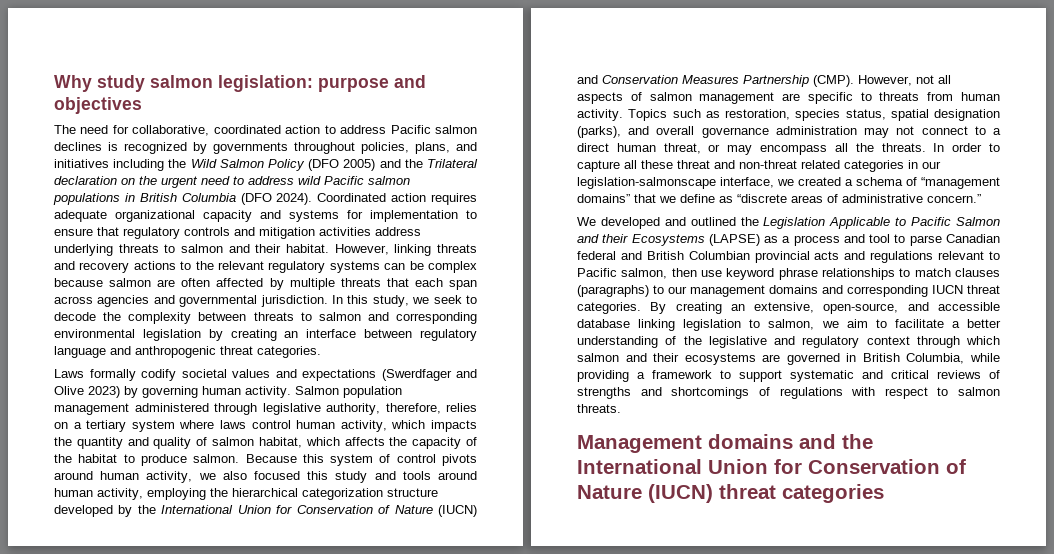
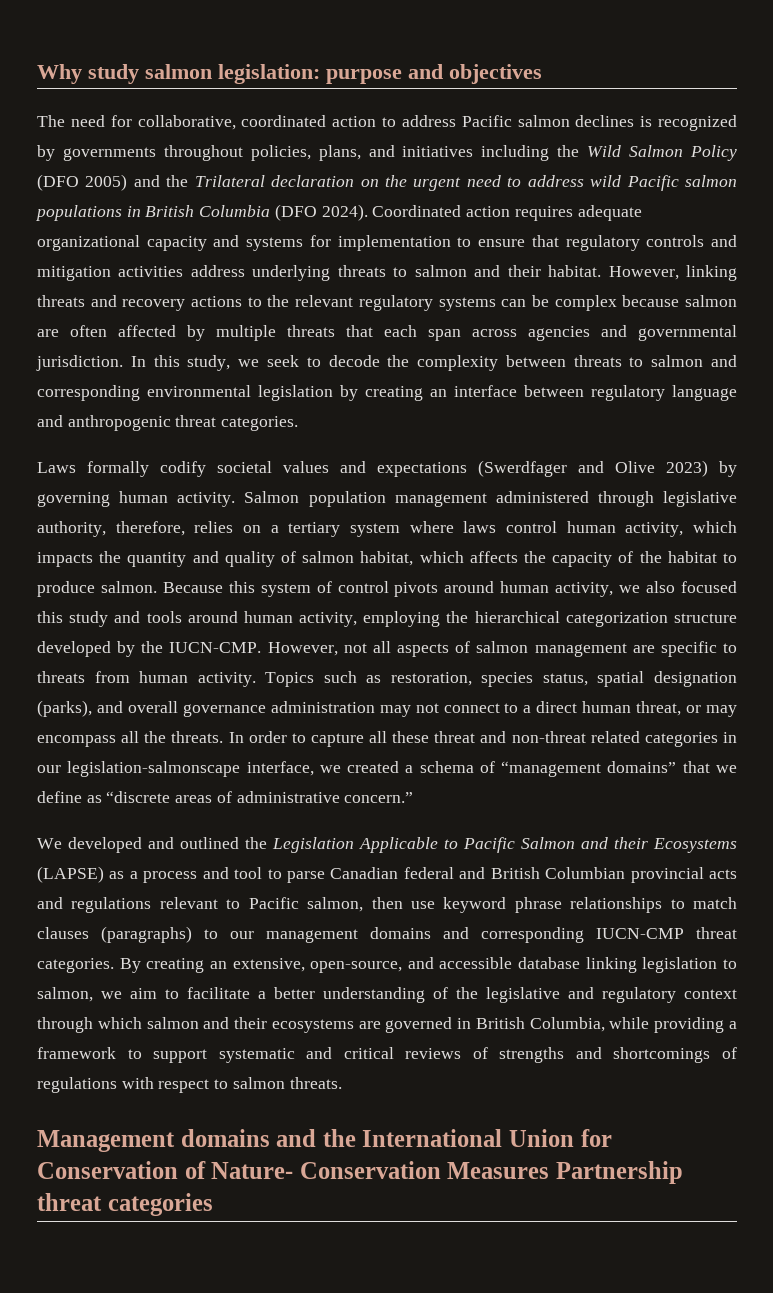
[161,505,478,517] [577,75,854,87] International Union for Conservation of Nature (IUCN) and Conservation Measures Partnership (CMP). -> [169,642,262,653] IUCN-CMP.
[932,285,963,294] IUCN -> [596,928,684,939] IUCN-CMP
[577,484,713,503] Nature (IUCN) -> [211,1161,684,1184] Nature- Conservation Measures Partnership

